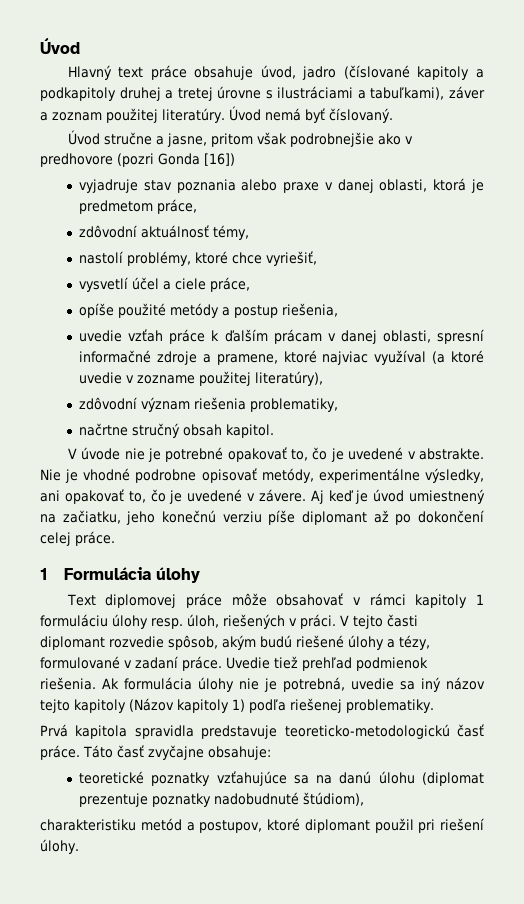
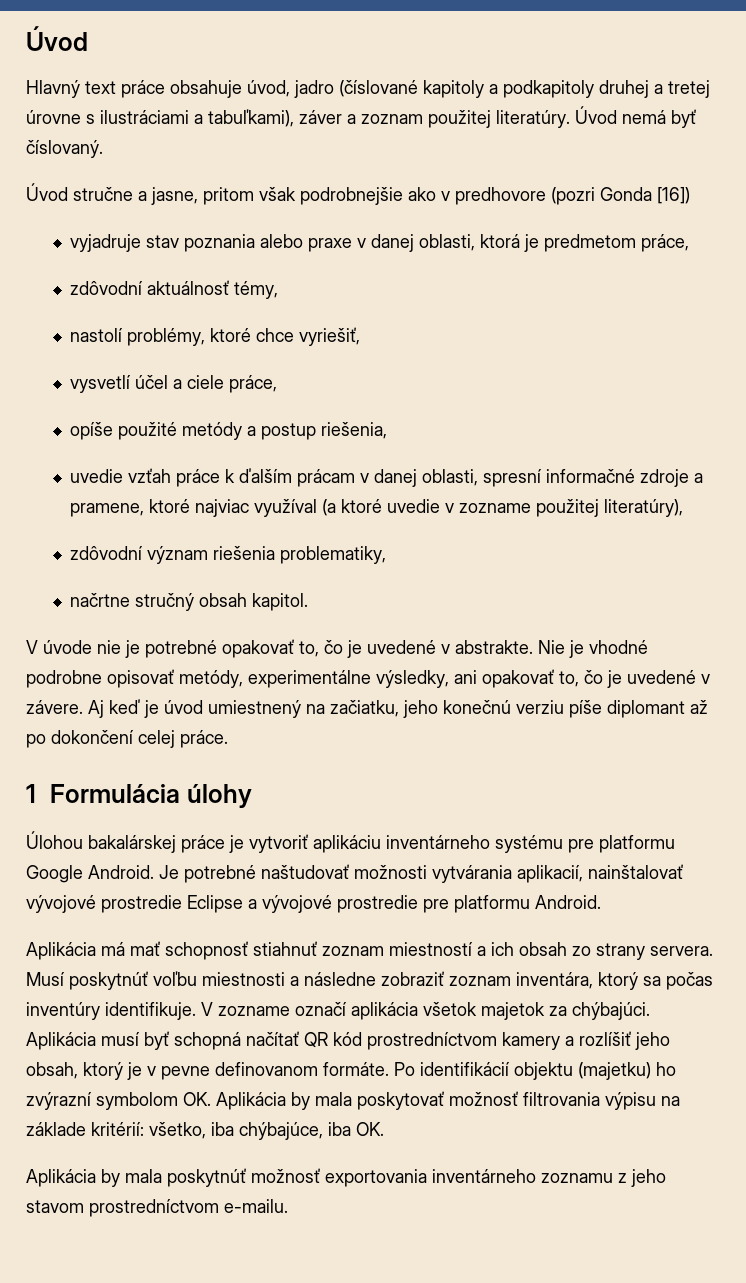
[66,593,484,608] [40,614,418,629] [40,635,430,650] [40,656,428,671] [40,677,485,692] [40,698,434,713] [40,724,484,739] [40,745,271,760] [79,771,484,786] [79,792,365,807] [40,818,484,833] [40,839,79,854] Text diplomovej práce môže obsahovať v rámci kapitoly 1 formuláciu úlohy resp. úloh, riešených v práci. V tejto časti diplomant rozvedie spôsob, akým budú riešené úlohy a tézy, formulované v zadaní práce. Uvedie tiež prehľad podmienok riešenia. Ak formulácia úlohy nie je potrebná, uvedie sa iný názov tejto kapitoly (Názov kapitoly 1) podľa riešenej problematiky. // Prvá kapitola spravidla predstavuje teoreticko-metodologickú časť práce. Táto časť zvyčajne obsahuje: // teoretické poznatky vzťahujúce sa na danú úlohu (diplomat prezentuje poznatky nadobudnuté štúdiom), // charakteristiku metód a postupov, ktoré diplomant použil pri riešení úlohy. -> [26,831,675,853] [26,864,683,883] [26,895,601,913] [26,941,713,960] [26,971,713,990] [26,1002,650,1020] [26,1031,670,1050] [26,1062,676,1080] [26,1091,680,1110] [26,1122,384,1140] [26,1168,666,1187] [26,1199,288,1217] Úlohou bakalárskej práce je vytvoriť aplikáciu inventárneho systému pre platformu Google Android. Je potrebné naštudovať možnosti vytvárania aplikacií, nainštalovať vývojové prostredie Eclipse a vývojové prostredie pre platformu Android. // Aplikácia má mať schopnosť stiahnuť zoznam miestností a ich obsah zo strany servera. Musí poskytnúť voľbu miestnosti a následne zobraziť zoznam inventára, ktorý sa počas inventúry identifikuje. V zozname označí aplikácia všetok majetok za chýbajúci. Aplikácia musí byť schopná načítať QR kód prostredníctvom kamery a rozlíšiť jeho obsah, ktorý je v pevne definovanom formáte. Po identifikácií objektu (majetku) ho zvýrazní symbolom OK. Aplikácia by mala poskytovať možnosť filtrovania výpisu na základe kritérií: všetko, iba chýbajúce, iba OK. // Aplikácia by mala poskytnúť možnosť exportovania inventárneho zoznamu z jeho stavom prostredníctvom e-mailu.

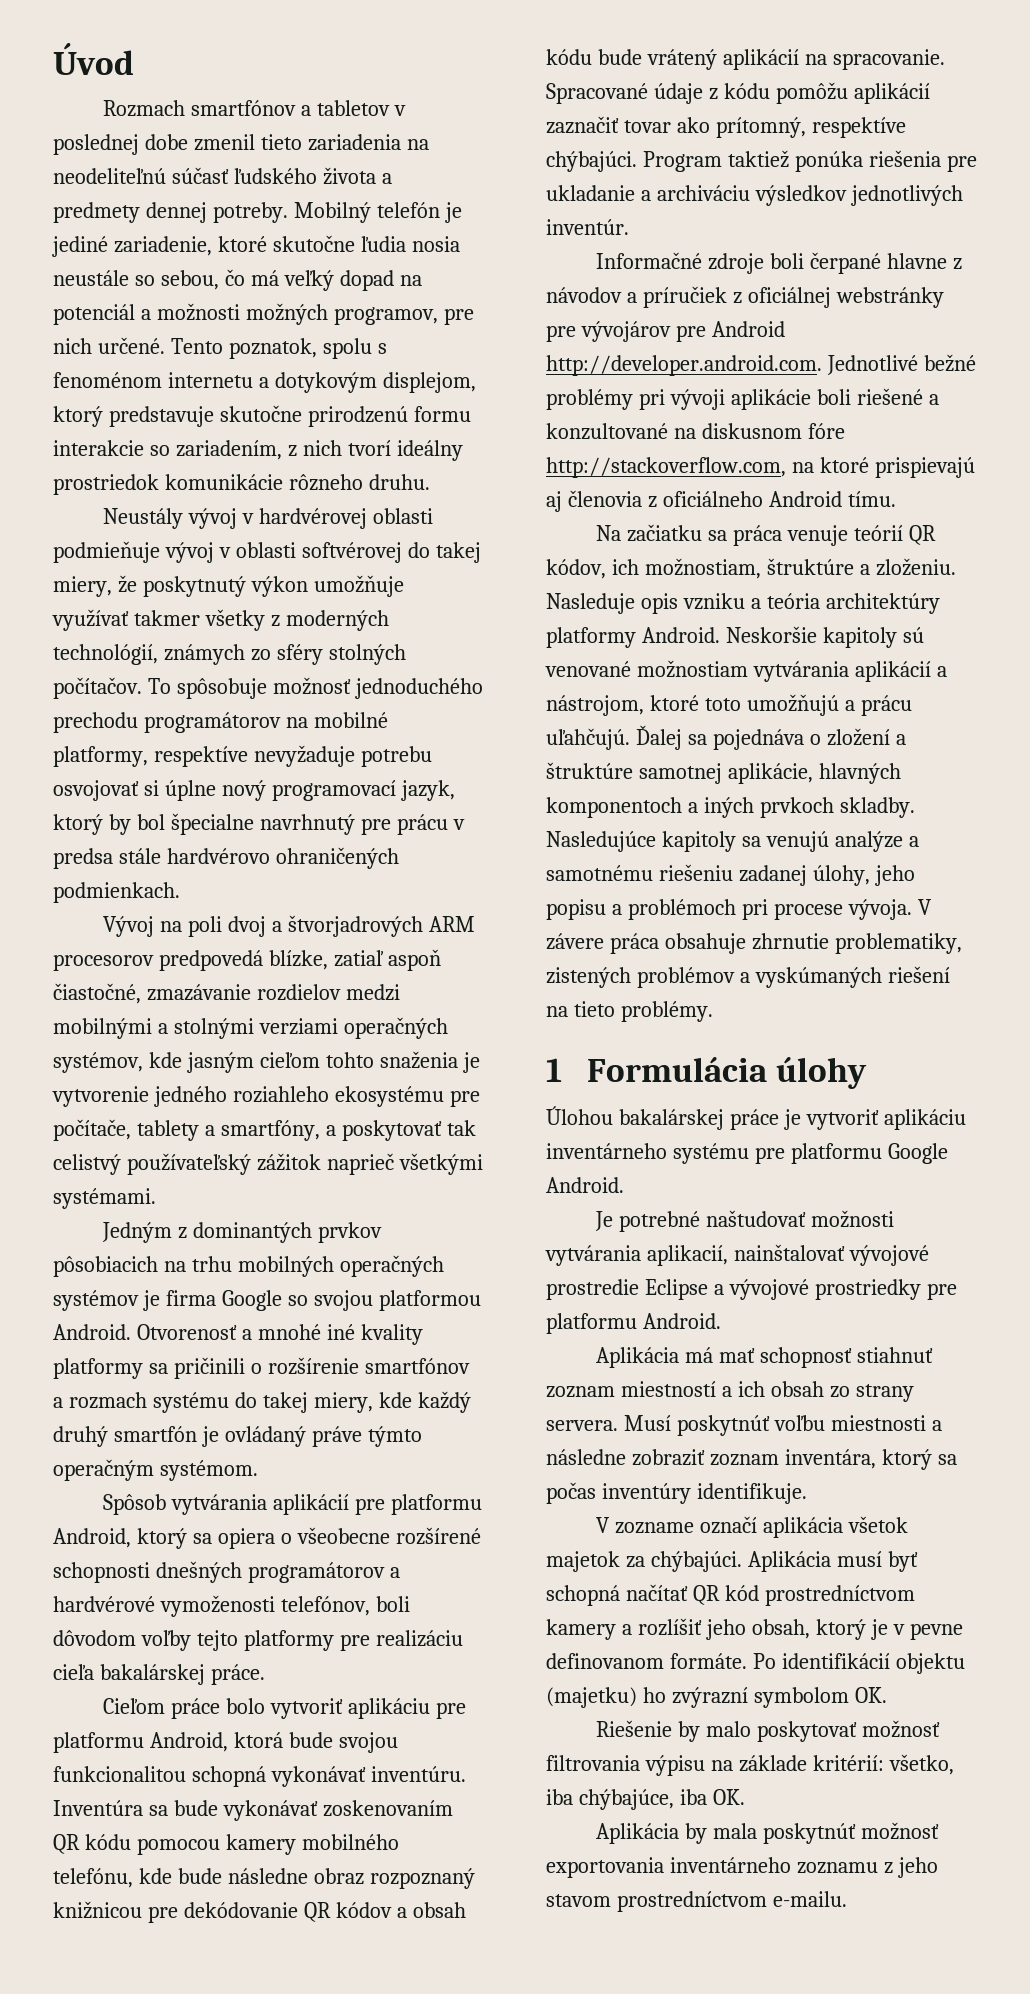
[26,80,710,98] [26,106,696,128] [26,140,103,158] [26,183,690,205] [70,234,690,252] [70,280,279,299] [70,327,361,346] [70,375,278,393] [70,422,388,440] [70,468,704,487] [70,499,684,517] [70,546,387,564] [70,593,309,611] [26,639,648,658] [26,669,710,688] [26,699,708,718] [26,730,228,748] Hlavný text práce obsahuje úvod, jadro (číslované kapitoly a podkapitoly druhej a tretej úrovne s ilustráciami a tabuľkami), záver a zoznam použitej literatúry. Úvod nemá byť číslovaný. // Úvod stručne a jasne, pritom však podrobnejšie ako v predhovore (pozri Gonda [16]) // vyjadruje stav poznania alebo praxe v danej oblasti, ktorá je predmetom práce, // zdôvodní aktuálnosť témy, // nastolí problémy, ktoré chce vyriešiť, // vysvetlí účel a ciele práce, // opíše použité metódy a postup riešenia, // uvedie vzťah práce k ďalším prácam v danej oblasti, spresní informačné zdroje a pramene, ktoré najviac využíval (a ktoré uvedie v zozname použitej literatúry), // zdôvodní význam riešenia problematiky, // načrtne stručný obsah kapitol. // V úvode nie je potrebné opakovať to, čo je uvedené v abstrakte. Nie je vhodné podrobne opisovať metódy, experimentálne výsledky, ani opakovať to, čo je uvedené v závere. Aj keď je úvod umiestnený na začiatku, jeho konečnú verziu píše diplomant až po dokončení celej práce. -> [103,100,406,117] [53,134,429,155] [53,167,392,185] [53,202,462,223] [52,235,460,257] [53,269,422,291] [53,303,474,325] [53,337,387,359] [53,372,476,393] [53,405,471,427] [53,440,463,461] [53,474,430,495] [103,508,433,529] [53,541,481,563] [53,575,404,597] [52,609,389,631] [53,644,406,665] [53,677,483,699] [53,712,388,733] [53,745,432,767] [53,780,455,801] [53,813,465,835] [53,847,399,869] [53,882,180,903] [103,915,475,937] [53,949,441,971] [53,983,400,1004] [53,1017,448,1039] [53,1051,480,1073] [52,1086,480,1107] [53,1119,476,1141] [53,1153,483,1175] [53,1188,156,1209] [102,1222,382,1243] [53,1255,444,1277] [53,1290,481,1311] [53,1324,423,1345] [53,1357,470,1379] [53,1391,471,1413] [53,1426,422,1447] [53,1459,258,1481] [103,1494,482,1515] [53,1527,481,1549] [53,1561,400,1583] [53,1595,410,1617] [53,1630,463,1651] [53,1664,265,1685] [103,1698,466,1719] [53,1732,398,1753] [53,1766,466,1787] [53,1800,453,1821] [53,1834,399,1855] [53,1868,475,1889] [53,1901,466,1923] [546,49,945,70] [546,82,930,104] [546,116,906,138] [546,150,977,172] [546,185,963,206] [546,219,629,235] [596,252,962,274] [546,286,944,308] [546,321,785,342] [546,354,976,376] [546,388,939,410] [546,423,845,440] [546,457,975,478] [546,490,896,512] [596,524,936,546] [546,558,956,579] [546,593,940,614] [546,626,924,648] [545,660,947,682] [546,694,912,716] [546,725,906,750] [546,762,901,784] [546,797,915,818] [546,831,919,852] [546,864,915,886] [546,899,932,920] [546,933,962,954] [546,966,950,988] [546,1001,713,1022] Rozmach smartfónov a tabletov v poslednej dobe zmenil tieto zariadenia na neodeliteľnú súčasť ľudského života a predmety dennej potreby. Mobilný telefón je jediné zariadenie, ktoré skutočne ľudia nosia neustále so sebou, čo má veľký dopad na potenciál a možnosti možných programov, pre nich určené. Tento poznatok, spolu s fenoménom internetu a dotykovým displejom, ktorý predstavuje skutočne prirodzenú formu interakcie so zariadením, z nich tvorí ideálny prostriedok komunikácie rôzneho druhu. // Neustály vývoj v hardvérovej oblasti podmieňuje vývoj v oblasti softvérovej do takej miery, že poskytnutý výkon umožňuje využívať takmer všetky z moderných technológií, známych zo sféry stolných počítačov. To spôsobuje možnosť jednoduchého prechodu programátorov na mobilné platformy, respektíve nevyžaduje potrebu osvojovať si úplne nový programovací jazyk, ktorý by bol špecialne navrhnutý pre prácu v predsa stále hardvérovo ohraničených podmienkach. // Vývoj na poli dvoj a štvorjadrových ARM procesorov predpovedá blízke, zatiaľ aspoň čiastočné, zmazávanie rozdielov medzi mobilnými a stolnými verziami operačných systémov, kde jasným cieľom tohto snaženia je vytvorenie jedného roziahleho ekosystému pre počítače, tablety a smartfóny, a poskytovať tak celistvý používateľský zážitok naprieč všetkými systémami. // Jedným z dominantých prvkov pôsobiacich na trhu mobilných operačných systémov je firma Google so svojou platformou Android. Otvorenosť a mnohé iné kvality platformy sa pričinili o rozšírenie smartfónov a rozmach systému do takej miery, kde každý druhý smartfón je ovládaný práve týmto operačným systémom. // Spôsob vytvárania aplikácií pre platformu Android, ktorý sa opiera o všeobecne rozšírené schopnosti dnešných programátorov a hardvérové vymoženosti telefónov, boli dôvodom voľby tejto platformy pre realizáciu cieľa bakalárskej práce. // Cieľom práce bolo vytvoriť aplikáciu pre platformu Android, ktorá bude svojou funkcionalitou schopná vykonávať inventúru. Inventúra sa bude vykonávať zoskenovaním QR kódu pomocou kamery mobilného telefónu, kde bude následne obraz rozpoznaný knižnicou pre dekódovanie QR kódov a obsah kódu bude vrátený aplikácií na spracovanie. Spracované údaje z kódu pomôžu aplikácií zaznačiť tovar ako prítomný, respektíve chýbajúci. Program taktiež ponúka riešenia pre ukladanie a archiváciu výsledkov jednotlivých inventúr. // Informačné zdroje boli čerpané hlavne z návodov a príručiek z oficiálnej webstránky pre vývojárov pre Android http://developer.android.com. Jednotlivé bežné problémy pri vývoji aplikácie boli riešené a konzultované na diskusnom fóre http://stackoverflow.com, na ktoré prispievajú aj členovia z oficiálneho Android tímu. // Na začiatku sa práca venuje teórií QR kódov, ich možnostiam, štruktúre a zloženiu. Nasleduje opis vzniku a teória architektúry platformy Android. Neskoršie kapitoly sú venované možnostiam vytvárania aplikácií a nástrojom, ktoré toto umožňujú a prácu uľahčujú. Ďalej sa pojednáva o zložení a štruktúre samotnej aplikácie, hlavných komponentoch a iných prvkoch skladby. Nasledujúce kapitoly sa venujú analýze a samotnému riešeniu zadanej úlohy, jeho popisu a problémoch pri procese vývoja. V závere práca obsahuje zhrnutie problematiky, zistených problémov a vyskúmaných riešení na tieto problémy.
(154, 872) none -> (624, 1185) //
[337,895,418,913] prostredie -> [814,1279,921,1300] prostriedky
(196, 1011) none -> (807, 1493) //
[216,1092,352,1110] Aplikácia by mala -> [596,1720,751,1742] // Riešenie by malo

